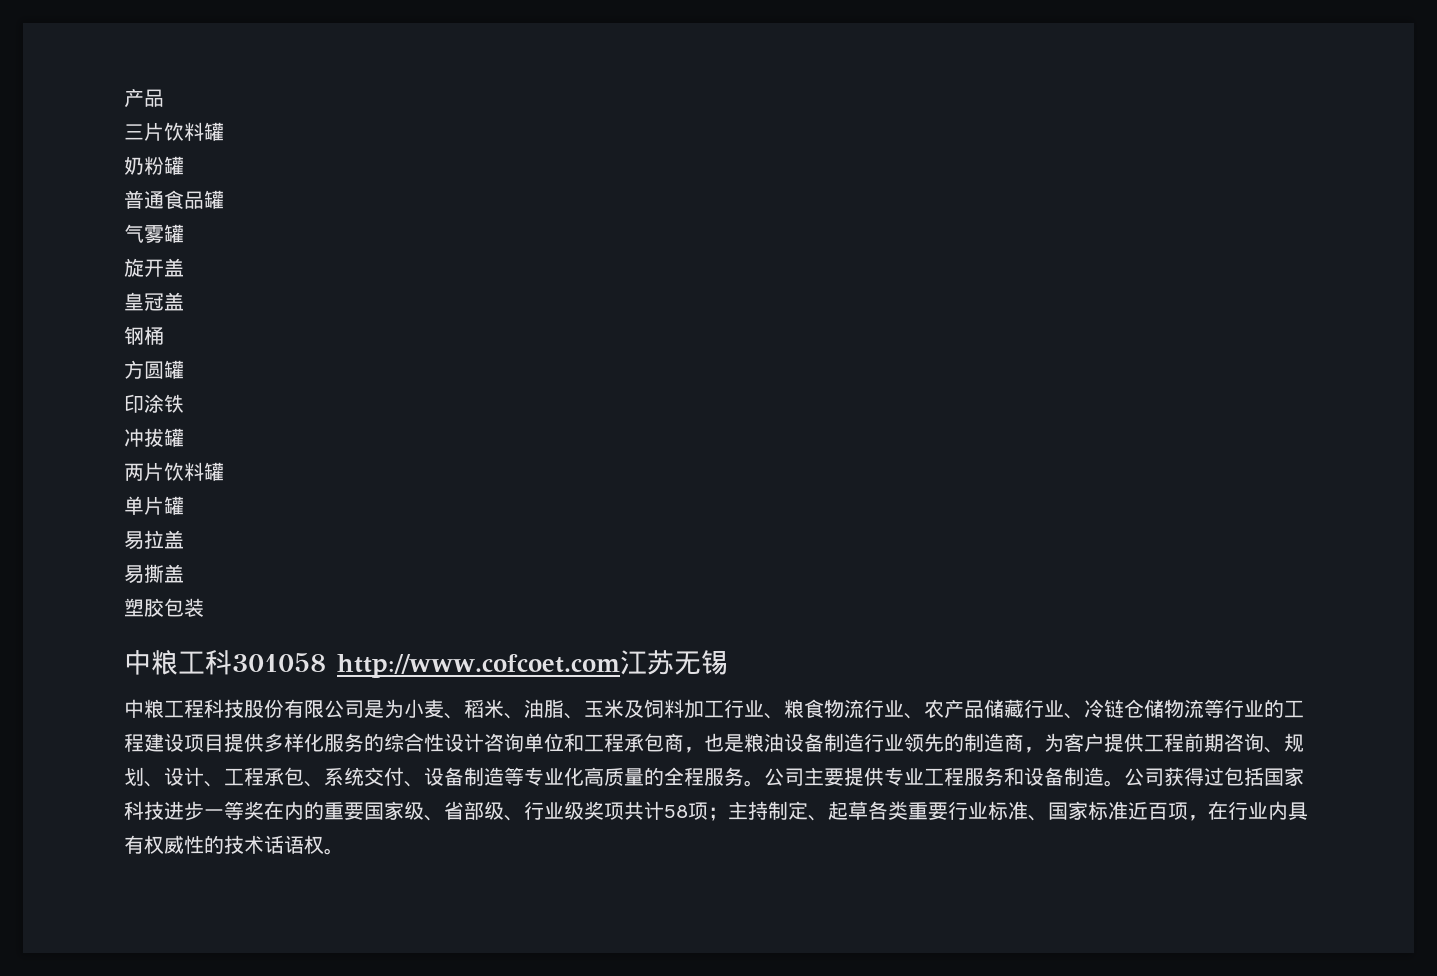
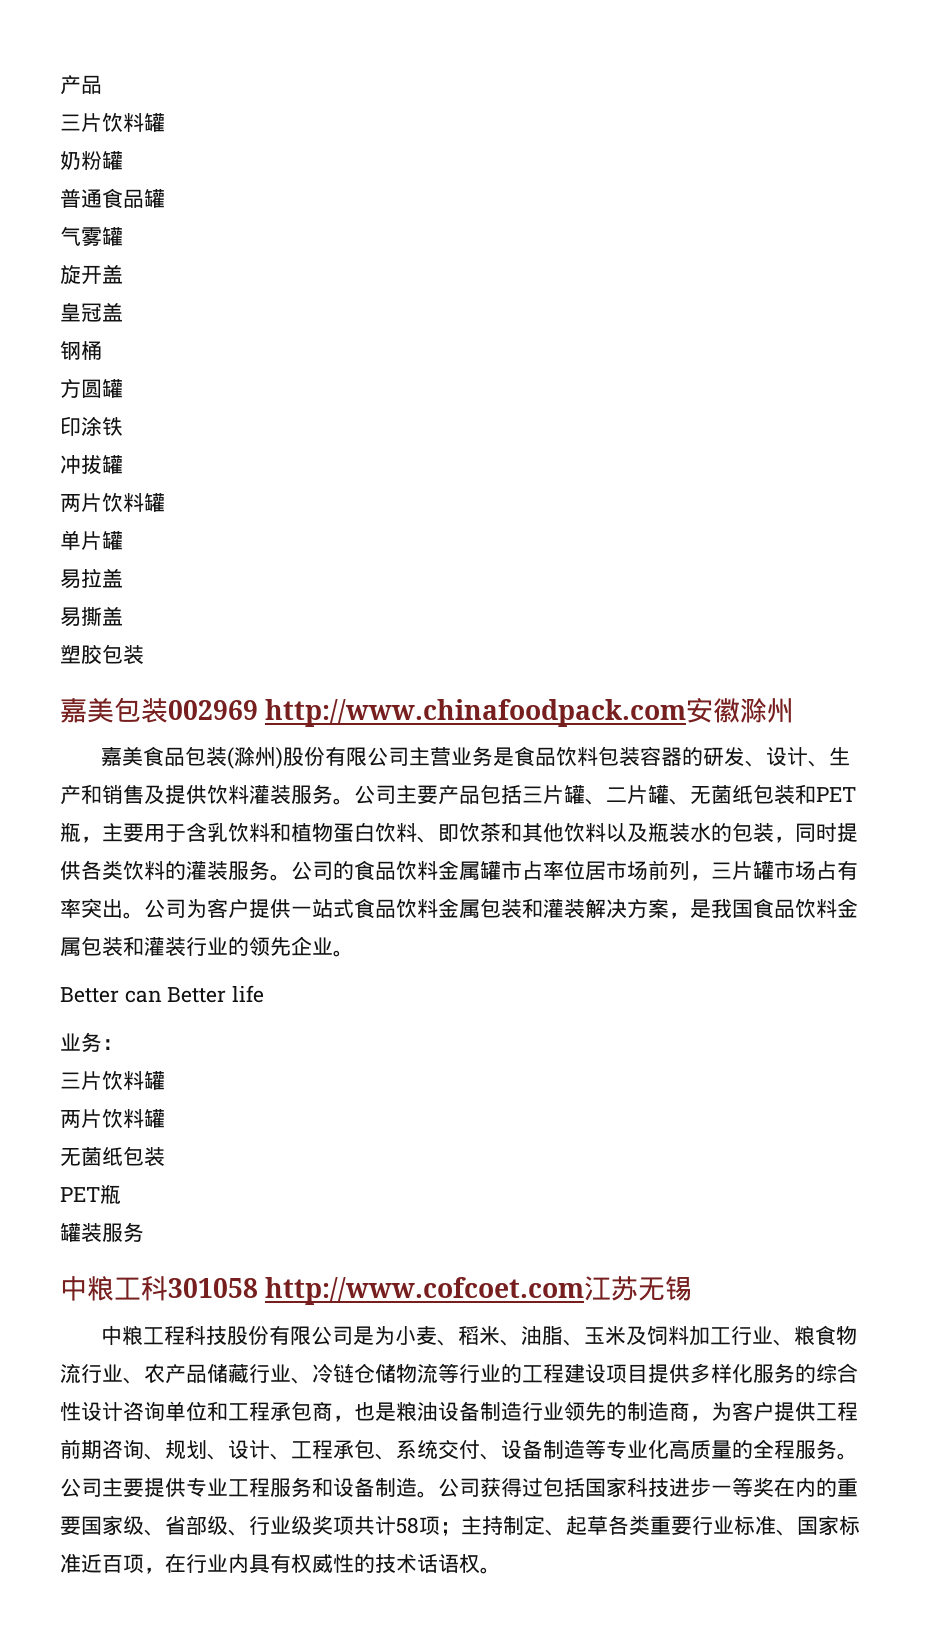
(204, 607) none -> [60,697,795,727] [100,746,850,769] [60,784,856,805] [60,822,858,843] [60,860,858,881] [60,898,858,919] [60,936,354,957] [60,985,265,1003] [60,1032,123,1052] [60,1070,165,1090] [60,1108,165,1128] [60,1146,165,1166] [60,1184,121,1204] [60,1222,144,1242] // 嘉美包装002969 http://www.chinafoodpack.com安徽滁州 // 嘉美食品包装(滁州)股份有限公司主营业务是食品饮料包装容器的研发、设计、生产和销售及提供饮料灌装服务。公司主要产品包括三片罐、二片罐、无菌纸包装和PET瓶，主要用于含乳饮料和植物蛋白饮料、即饮茶和其他饮料以及瓶装水的包装，同时提供各类饮料的灌装服务。公司的食品饮料金属罐市占率位居市场前列，三片罐市场占有率突出。公司为客户提供一站式食品饮料金属包装和灌装解决方案，是我国食品饮料金属包装和灌装行业的领先企业。 // Better can Better life // 业务： // 三片饮料罐 // 两片饮料罐 // 无菌纸包装 // PET瓶 // 罐装服务

